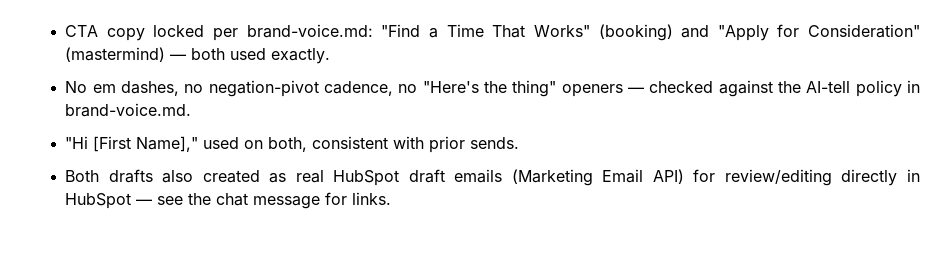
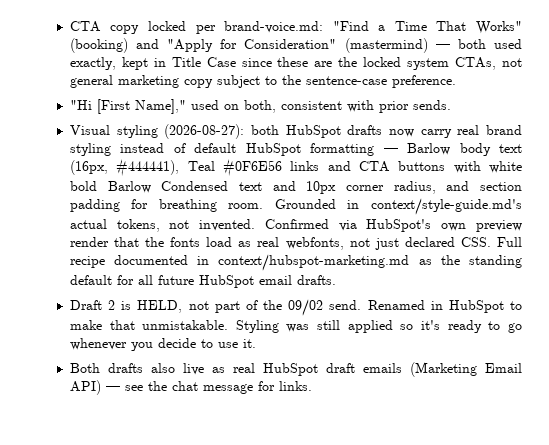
[271,48,331,64] [65,80,920,97] [65,103,192,117] exactly. // No em dashes, no negation-pivot cadence, no "Here's the thing" openers — checked against the AI-tell policy in brand-voice.md. -> [69,57,522,70] [69,75,456,88] exactly, kept in Title Case since these are the locked system CTAs, not general marketing copy subject to the sentence-case preference.
(520, 143) none -> [69,124,522,139] [69,143,522,156] [69,159,523,177] [69,181,522,194] [69,198,522,215] [69,219,522,232] [69,237,522,250] [69,254,522,271] [69,275,336,288] [69,299,522,316] [69,320,523,333] [69,338,256,351] // Visual styling (2026-08-27): both HubSpot drafts now carry real brand styling instead of default HubSpot formatting — Barlow body text (16px, #444441), Teal #0F6E56 links and CTA buttons with white bold Barlow Condensed text and 10px corner radius, and section padding for breathing room. Grounded in context/style-guide.md's actual tokens, not invented. Confirmed via HubSpot's own preview render that the fonts load as real webfonts, not just declared CSS. Full recipe documented in context/hubspot-marketing.md as the standing default for all future HubSpot email drafts. // Draft 2 is HELD, not part of the 09/02 send. Renamed in HubSpot to make that unmistakable. Styling was still applied so it's ready to go whenever you decide to use it.
[202,170,260,183] created -> [182,363,204,375] live
[693,169,920,186] [65,193,132,209] for review/editing directly in HubSpot -> (101, 387) none

